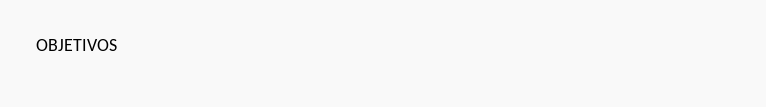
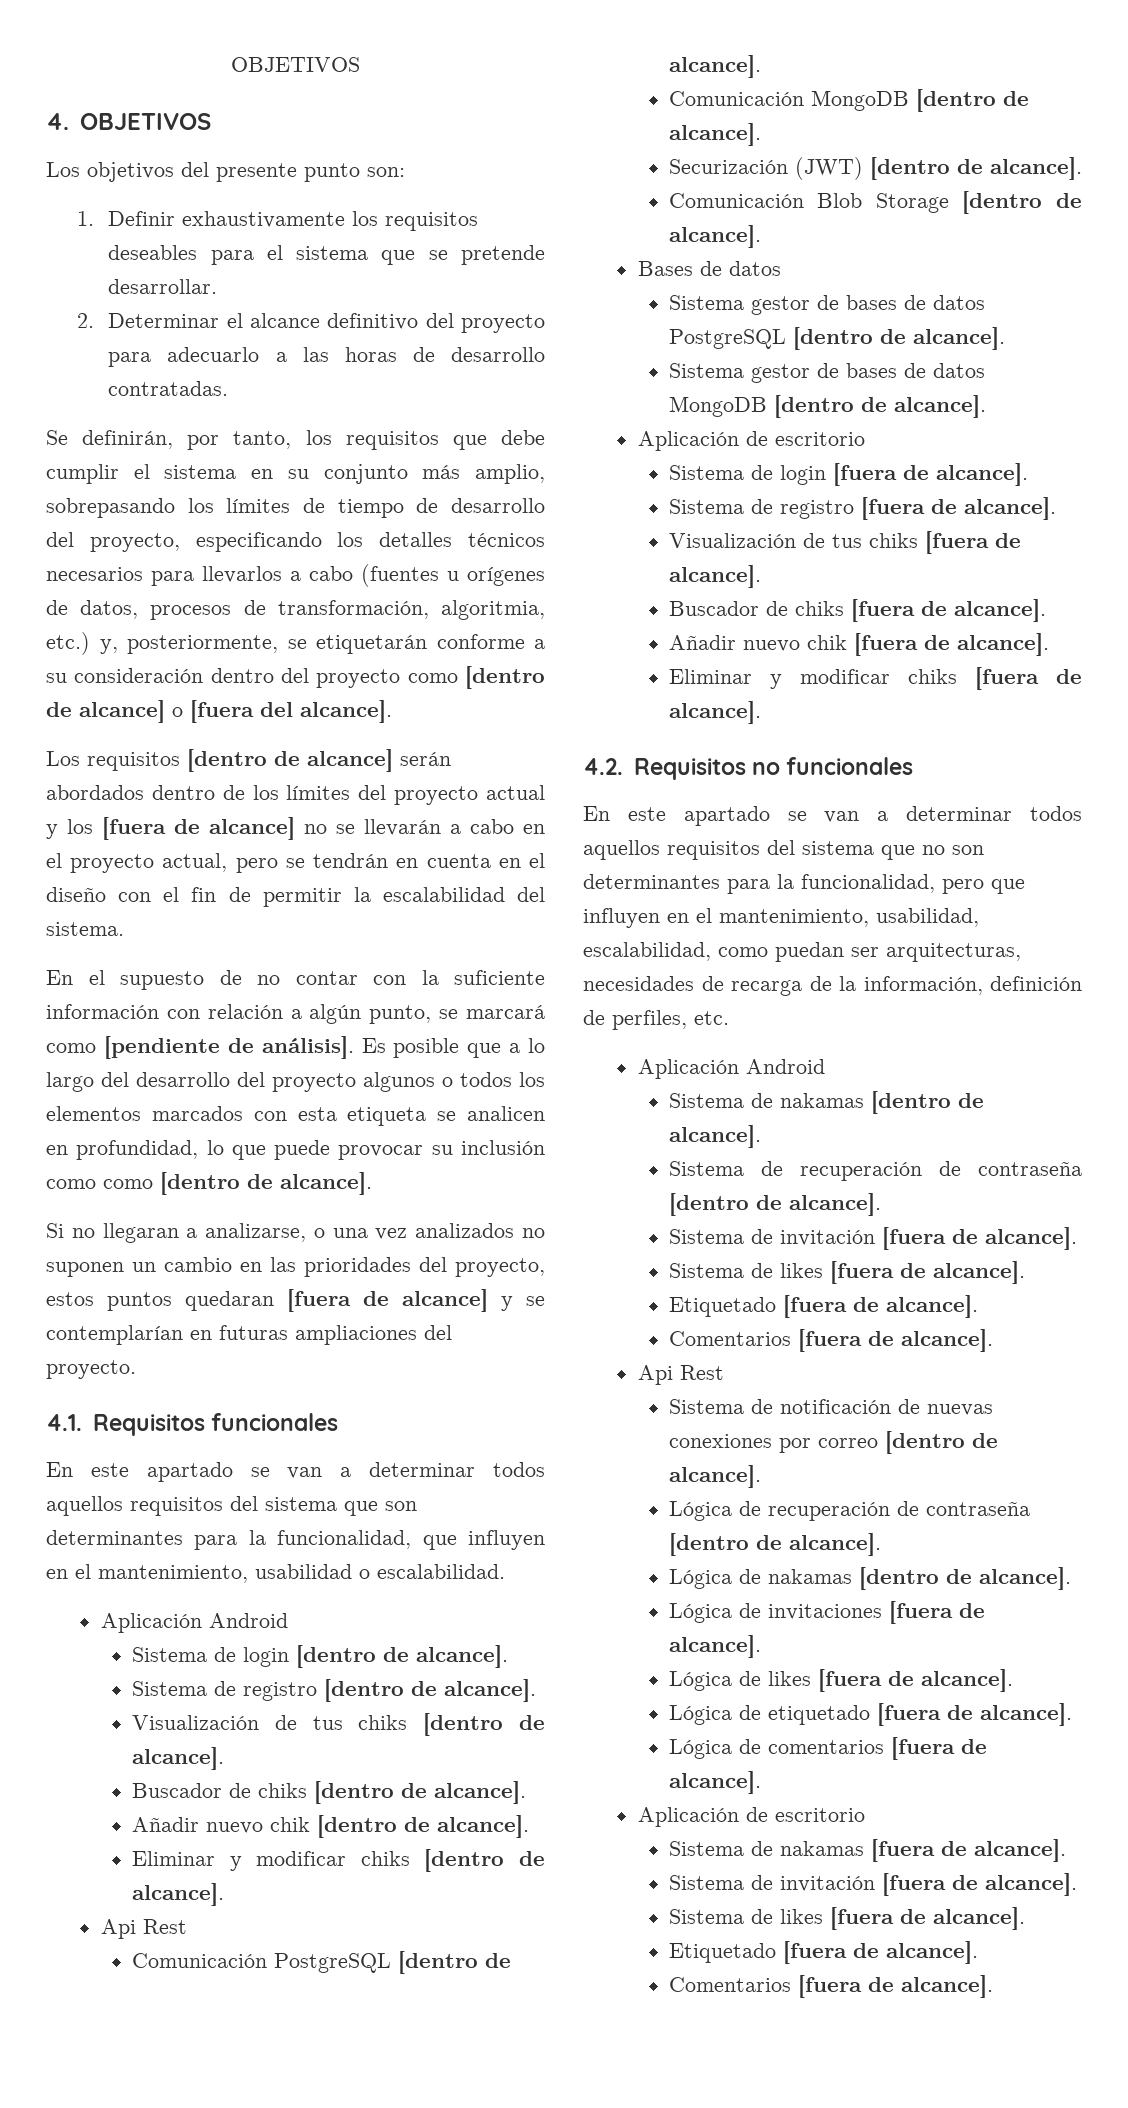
[36,39,117,51] OBJETIVOS -> [231,57,360,72] [46,113,211,130] [46,162,405,182] [77,211,479,231] [108,245,545,265] [108,279,218,294] [77,313,545,333] [108,347,545,367] [108,381,229,396] [46,430,545,450] [46,464,545,484] [46,498,545,518] [46,532,545,552] [46,564,545,587] [46,600,545,620] [46,632,545,655] [46,666,545,689] [46,700,392,723] [46,749,451,772] [46,785,545,805] [46,817,545,840] [46,853,545,873] [46,887,545,907] [46,922,124,936] [46,970,545,990] [46,1004,545,1024] [46,1036,545,1059] [46,1072,545,1092] [46,1106,545,1126] [46,1140,545,1160] [46,1172,372,1195] [46,1223,545,1243] [46,1257,545,1277] [46,1289,545,1312] [46,1325,452,1345] [46,1360,136,1379] [46,1413,338,1436] [46,1462,545,1482] [46,1496,417,1516] [46,1530,545,1550] [46,1564,505,1583] [100,1613,288,1633] [131,1645,508,1668] [131,1679,536,1702] [131,1713,545,1736] [131,1747,224,1770] [131,1781,526,1804] [131,1815,529,1838] [131,1849,545,1872] [131,1883,224,1906] [100,1919,187,1939] [131,1951,511,1974] [668,55,761,78] [668,89,1029,112] [668,123,761,146] [668,157,1082,180] [668,191,1082,214] [668,225,761,248] [637,261,781,276] [668,295,985,315] [668,327,1005,350] [668,363,985,383] [668,395,986,418] [637,431,865,451] [668,463,1028,486] [668,497,1056,520] [668,531,1021,554] [668,565,761,588] [668,599,1046,622] [668,633,1049,656] [668,667,1082,690] [668,701,761,724] [583,757,914,780] [583,806,1082,826] [583,840,984,860] [583,874,1025,894] [583,908,979,928] [583,942,1021,962] [583,976,1082,996] [583,1010,729,1030] [637,1059,825,1079] [668,1091,984,1114] [668,1125,761,1148] [668,1161,1082,1181] [668,1193,881,1216] [668,1227,1077,1250] [668,1261,1025,1284] [668,1295,978,1318] [668,1329,993,1352] [637,1365,724,1385] [668,1399,993,1416] [668,1431,998,1454] [668,1465,761,1488] [668,1501,1030,1521] [668,1533,881,1556] [668,1567,1071,1590] [668,1601,985,1624] [668,1635,761,1658] [668,1669,1013,1692] [668,1703,1072,1726] [668,1737,987,1760] [668,1771,761,1794] [637,1807,865,1827] [668,1839,1066,1862] [668,1873,1077,1896] [668,1907,1025,1930] [668,1941,978,1964] [668,1975,993,1998] OBJETIVOS // 4. OBJETIVOS // Los objetivos del presente punto son: // 1. Definir exhaustivamente los requisitos deseables para el sistema que se pretende desarrollar. // 2. Determinar el alcance definitivo del proyecto para adecuarlo a las horas de desarrollo contratadas. // Se definirán, por tanto, los requisitos que debe cumplir el sistema en su conjunto más amplio, sobrepasando los límites de tiempo de desarrollo del proyecto, especificando los detalles técnicos necesarios para llevarlos a cabo (fuentes u orígenes de datos, procesos de transformación, algoritmia, etc.) y, posteriormente, se etiquetarán conforme a su consideración dentro del proyecto como [dentro de alcance] o [fuera del alcance]. // Los requisitos [dentro de alcance] serán abordados dentro de los límites del proyecto actual y los [fuera de alcance] no se llevarán a cabo en el proyecto actual, pero se tendrán en cuenta en el diseño con el fin de permitir la escalabilidad del sistema. // En el supuesto de no contar con la suficiente información con relación a algún punto, se marcará como [pendiente de análisis]. Es posible que a lo largo del desarrollo del proyecto algunos o todos los elementos marcados con esta etiqueta se analicen en profundidad, lo que puede provocar su inclusión como como [dentro de alcance]. // Si no llegaran a analizarse, o una vez analizados no suponen un cambio en las prioridades del proyecto, estos puntos quedaran [fuera de alcance] y se contemplarían en futuras ampliaciones del proyecto. // 4.1. Requisitos funcionales // En este apartado se van a determinar todos aquellos requisitos del sistema que son determinantes para la funcionalidad, que influyen en el mantenimiento, usabilidad o escalabilidad. // Aplicación Android // Sistema de login [dentro de alcance]. // Sistema de registro [dentro de alcance]. // Visualización de tus chiks [dentro de alcance]. // Buscador de chiks [dentro de alcance]. // Añadir nuevo chik [dentro de alcance]. // Eliminar y modificar chiks [dentro de alcance]. // Api Rest // Comunicación PostgreSQL [dentro de alcance]. // Comunicación MongoDB [dentro de alcance]. // Securización (JWT) [dentro de alcance]. // Comunicación Blob Storage [dentro de alcance]. // Bases de datos // Sistema gestor de bases de datos PostgreSQL [dentro de alcance]. // Sistema gestor de bases de datos MongoDB [dentro de alcance]. // Aplicación de escritorio // Sistema de login [fuera de alcance]. // Sistema de registro [fuera de alcance]. // Visualización de tus chiks [fuera de alcance]. // Buscador de chiks [fuera de alcance]. // Añadir nuevo chik [fuera de alcance]. // Eliminar y modificar chiks [fuera de alcance]. // 4.2. Requisitos no funcionales // En este apartado se van a determinar todos aquellos requisitos del sistema que no son determinantes para la funcionalidad, pero que influyen en el mantenimiento, usabilidad, escalabilidad, como puedan ser arquitecturas, necesidades de recarga de la información, definición de perfiles, etc. // Aplicación Android // Sistema de nakamas [dentro de alcance]. // Sistema de recuperación de contraseña [dentro de alcance]. // Sistema de invitación [fuera de alcance]. // Sistema de likes [fuera de alcance]. // Etiquetado [fuera de alcance]. // Comentarios [fuera de alcance]. // Api Rest // Sistema de notificación de nuevas conexiones por correo [dentro de alcance]. // Lógica de recuperación de contraseña [dentro de alcance]. // Lógica de nakamas [dentro de alcance]. // Lógica de invitaciones [fuera de alcance]. // Lógica de likes [fuera de alcance]. // Lógica de etiquetado [fuera de alcance]. // Lógica de comentarios [fuera de alcance]. // Aplicación de escritorio // Sistema de nakamas [fuera de alcance]. // Sistema de invitación [fuera de alcance]. // Sistema de likes [fuera de alcance]. // Etiquetado [fuera de alcance]. // Comentarios [fuera de alcance].

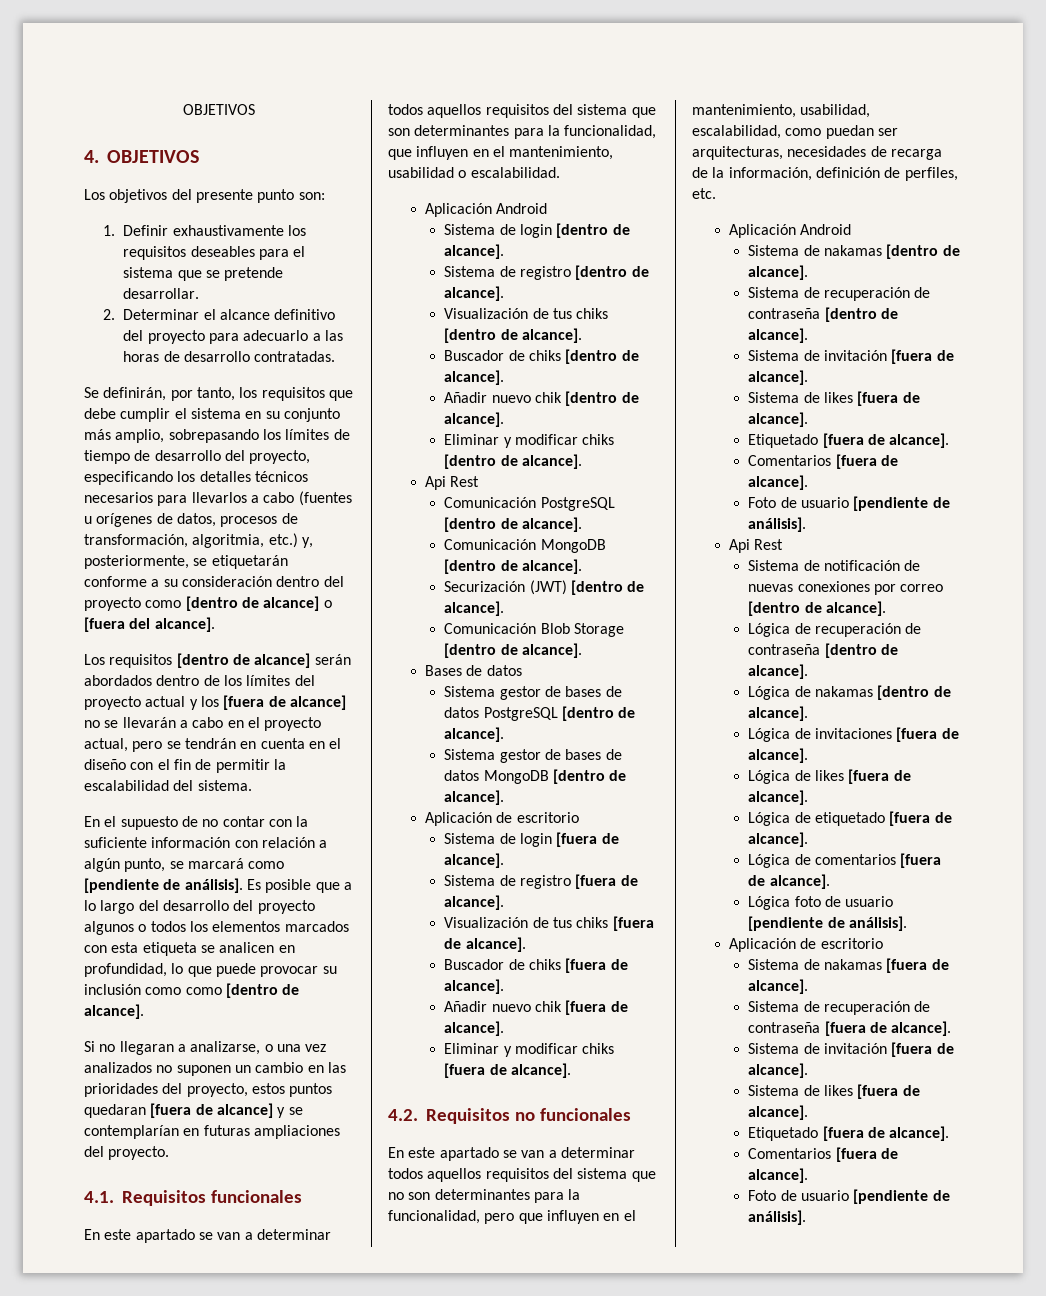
(993, 1340) none -> [748,496,950,511] [748,517,807,532] // Foto de usuario [pendiente de análisis].
(761, 1782) none -> [748,896,894,910] [748,916,907,931] // Lógica foto de usuario [pendiente de análisis].
(1066, 1850) none -> [748,1001,931,1015] [748,1021,952,1036] // Sistema de recuperación de contraseña [fuera de alcance].
(993, 1986) none -> [748,1189,950,1204] [748,1210,807,1225] // Foto de usuario [pendiente de análisis].

